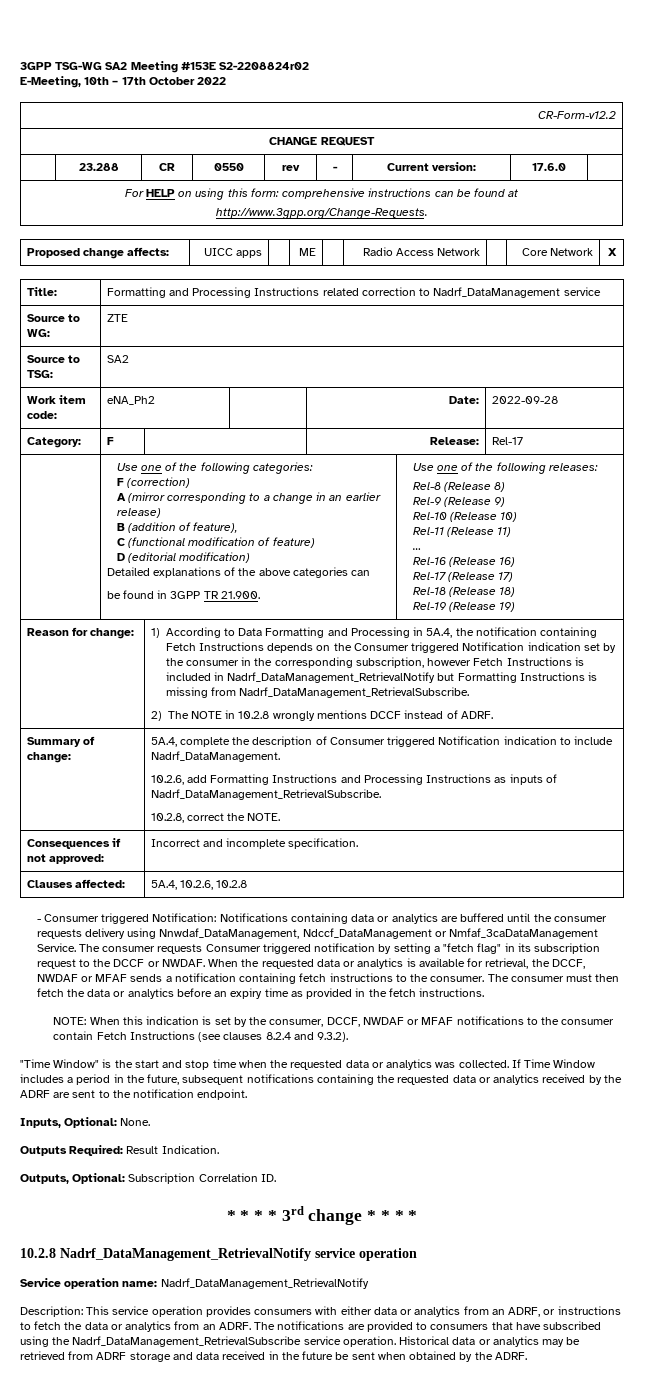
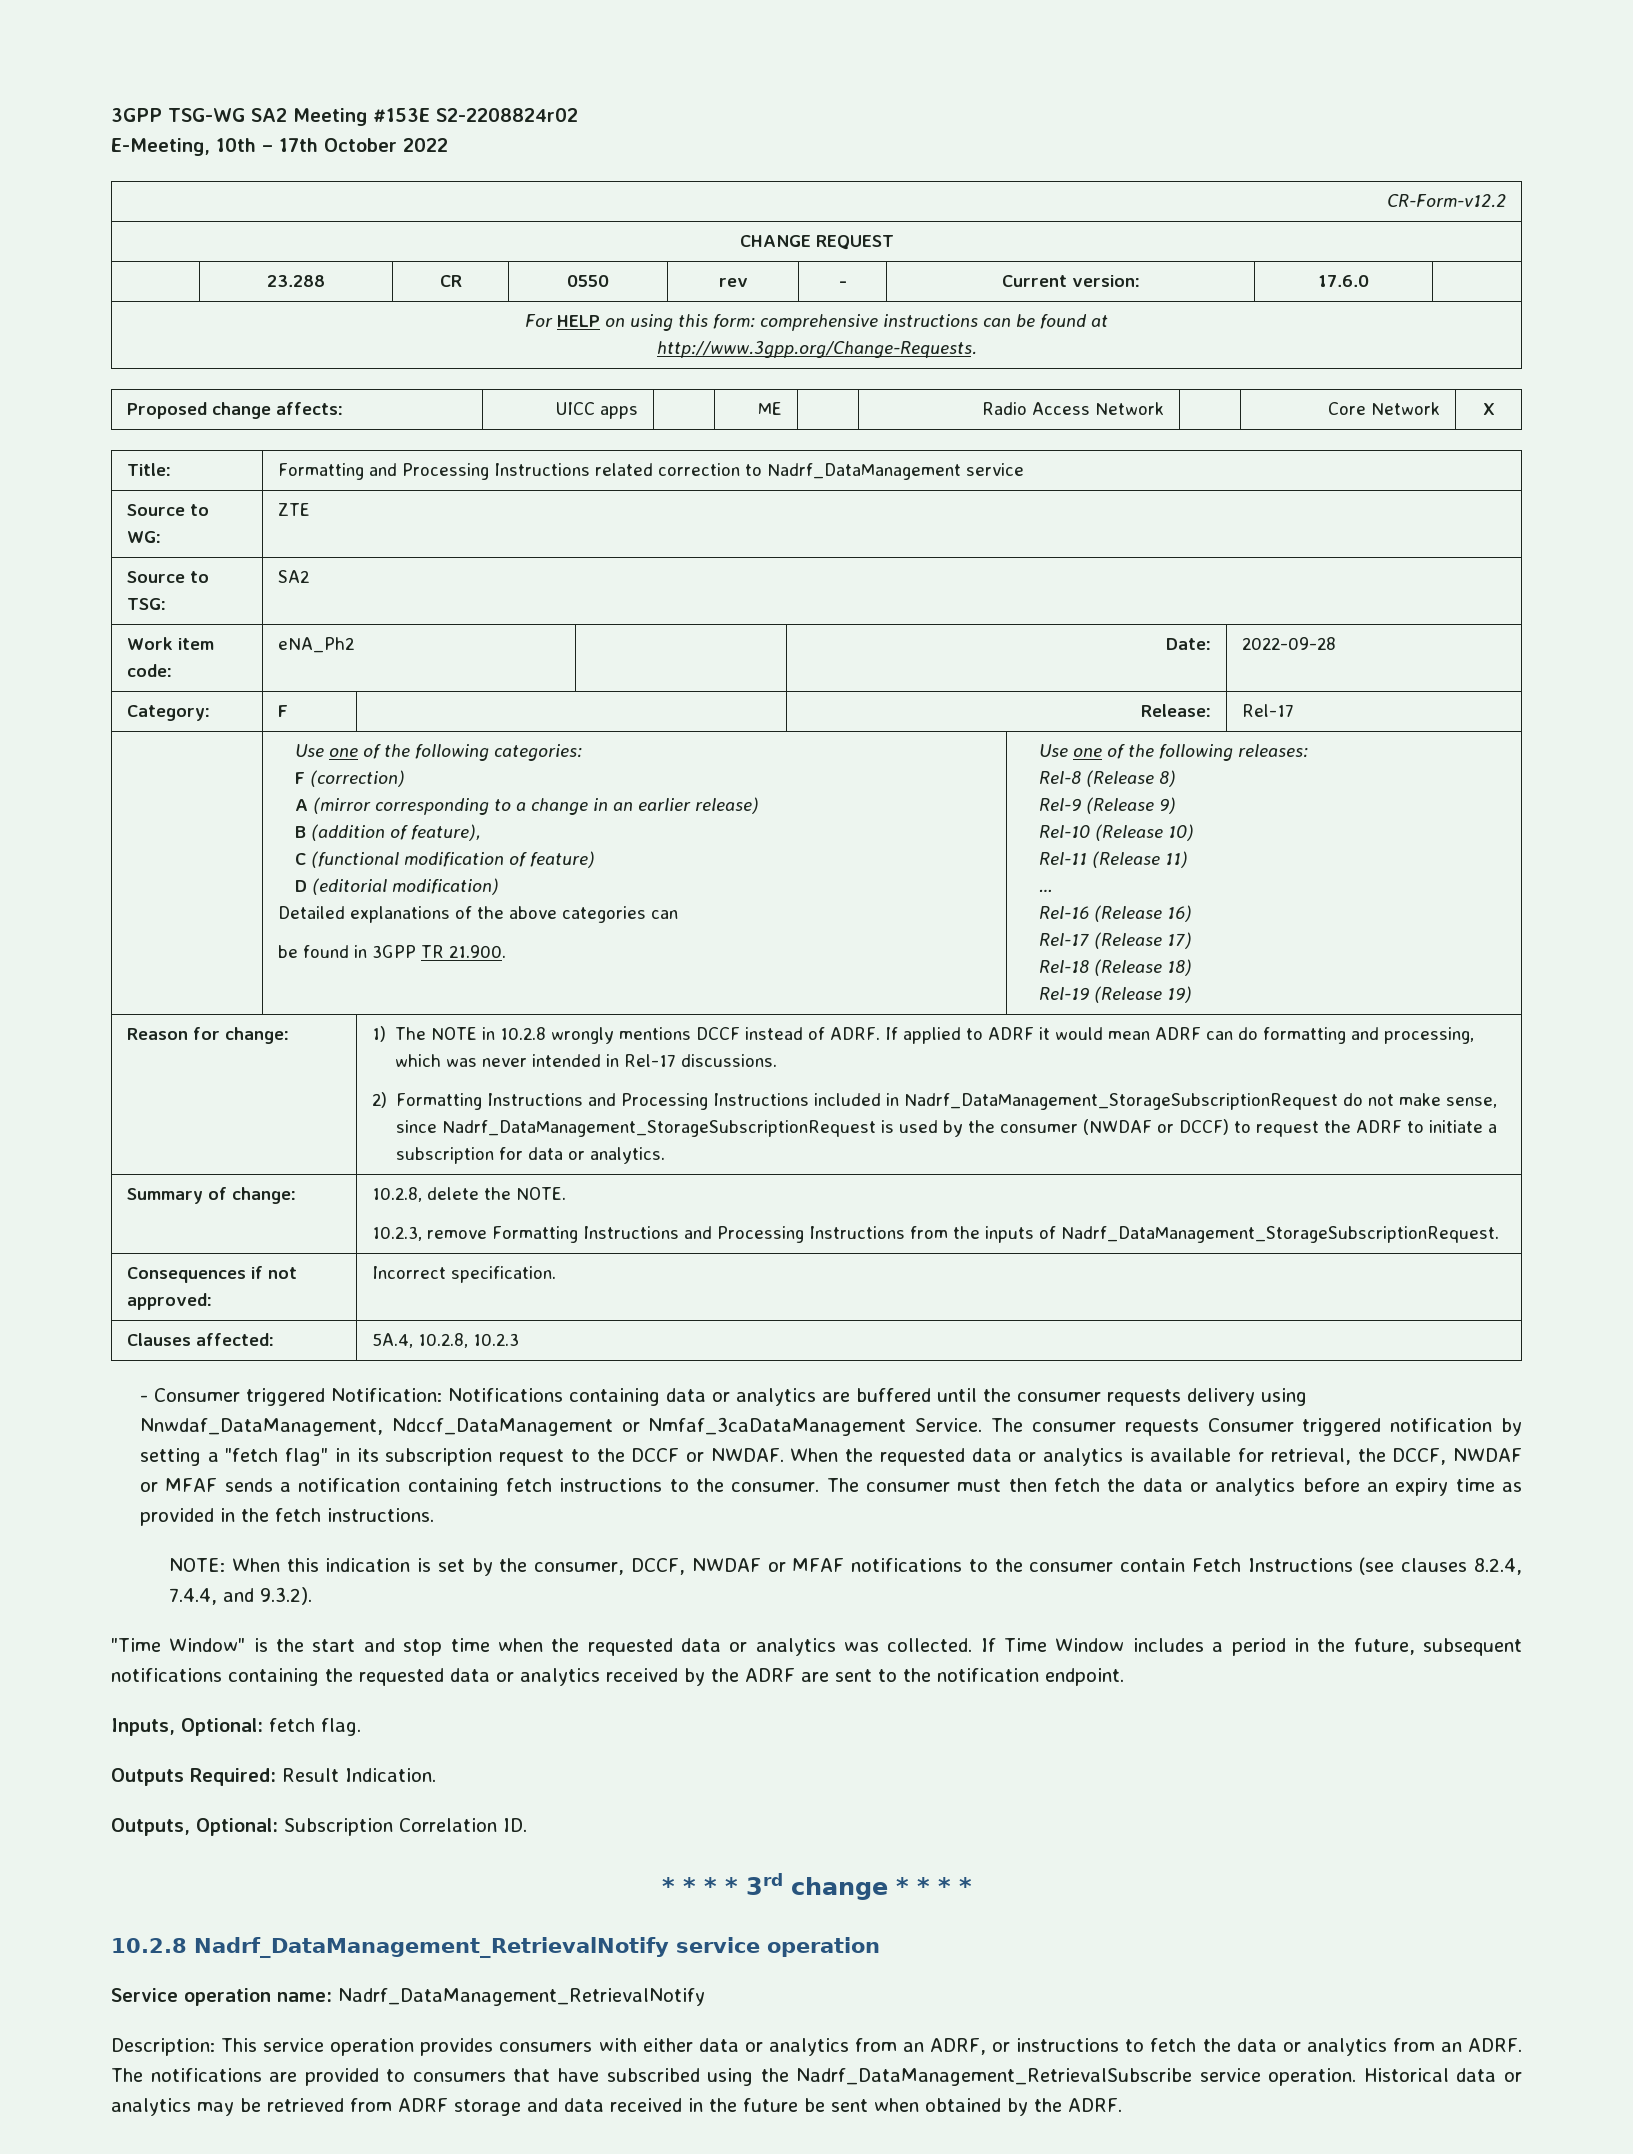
[165,627,597,638] [165,642,616,653] [165,657,584,668] [165,672,598,683] [165,687,470,698] [150,711,162,721] According to Data Formatting and Processing in 5A.4, the notification containing Fetch Instructions depends on the Consumer triggered Notification indication set by the consumer in the corresponding subscription, however Fetch Instructions is included in Nadrf_DataManagement_RetrievalNotify but Formatting Instructions is missing from Nadrf_DataManagement_RetrievalSubscribe. // 2) -> (386, 1034) none
[26,736,95,747] [26,752,71,763] [150,736,613,747] [150,751,280,762] [150,774,557,785] [150,789,381,800] [150,813,281,823] // Summary of change: | 5A.4, complete the description of Consumer triggered Notification indication to include Nadrf_DataManagement. // 10.2.6, add Formatting Instructions and Processing Instructions as inputs of Nadrf_DataManagement_RetrievalSubscribe. // 10.2.8, correct the NOTE. -> [884,1027,1474,1044] [394,1054,777,1067] [371,1092,1497,1110] [395,1119,1497,1137] [395,1147,665,1164] [126,1187,296,1204] [371,1187,566,1202] [371,1226,1499,1243] If applied to ADRF it would mean ADRF can do formatting and processing, which was never intended in Rel-17 discussions. // 2) Formatting Instructions and Processing Instructions included in Nadrf_DataManagement_StorageSubscriptionRequest do not make sense, since Nadrf_DataManagement_StorageSubscriptionRequest is used by the consumer (NWDAF or DCCF) to request the ADRF to initiate a subscription for data or analytics. // Summary of change: | 10.2.8, delete the NOTE. // 10.2.3, remove Formatting Instructions and Processing Instructions from the inputs of Nadrf_DataManagement_StorageSubscriptionRequest.
[202,838,287,849] and incomplete -> (446, 1272) none
[179,880,248,890] 10.2.6, 10.2.8 -> [417,1333,519,1348] 10.2.8, 10.2.3
[265,1032,291,1040] 8.2.4 -> [1474,1558,1523,1575] [169,1588,218,1605] 8.2.4, 7.4.4,
[120,1118,151,1126] None. -> [269,1718,361,1736] fetch flag.

